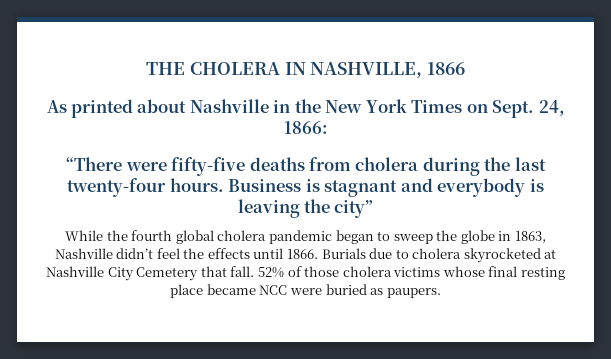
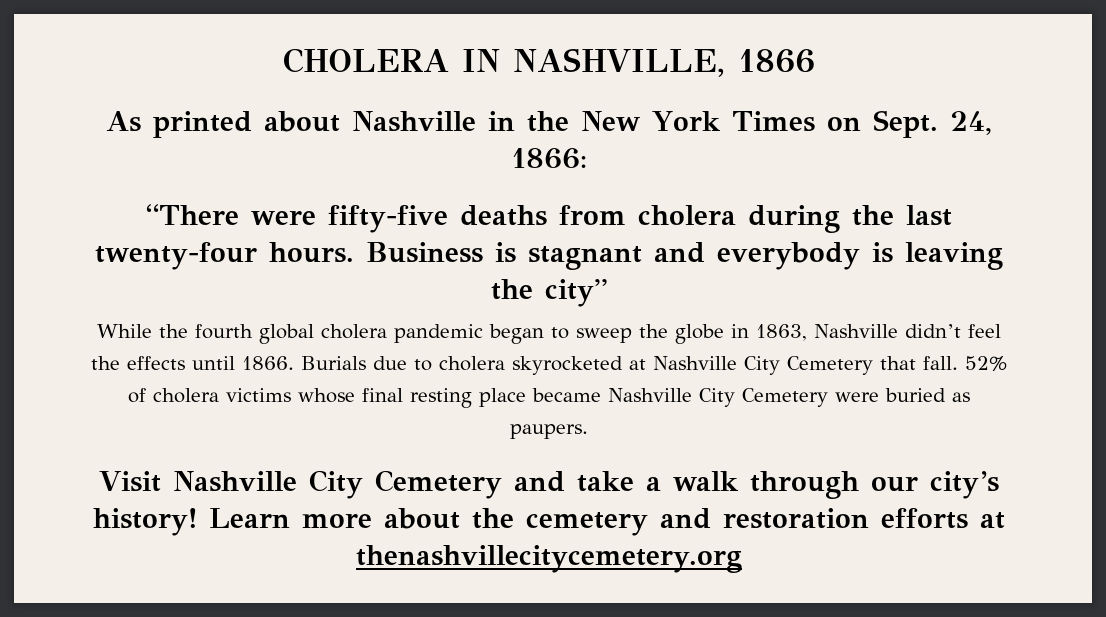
[146,62,186,75] THE -> (283, 60) none
[304,266,340,277] those -> (146, 395) none
[259,285,288,295] NCC -> [608,388,828,407] Nashville City Cemetery
(441, 293) none -> [98,470,1000,499] [93,508,1005,536] [355,545,743,573] // Visit Nashville City Cemetery and take a walk through our city’s history! Learn more about the cemetery and restoration efforts at thenashvillecitycemetery.org

